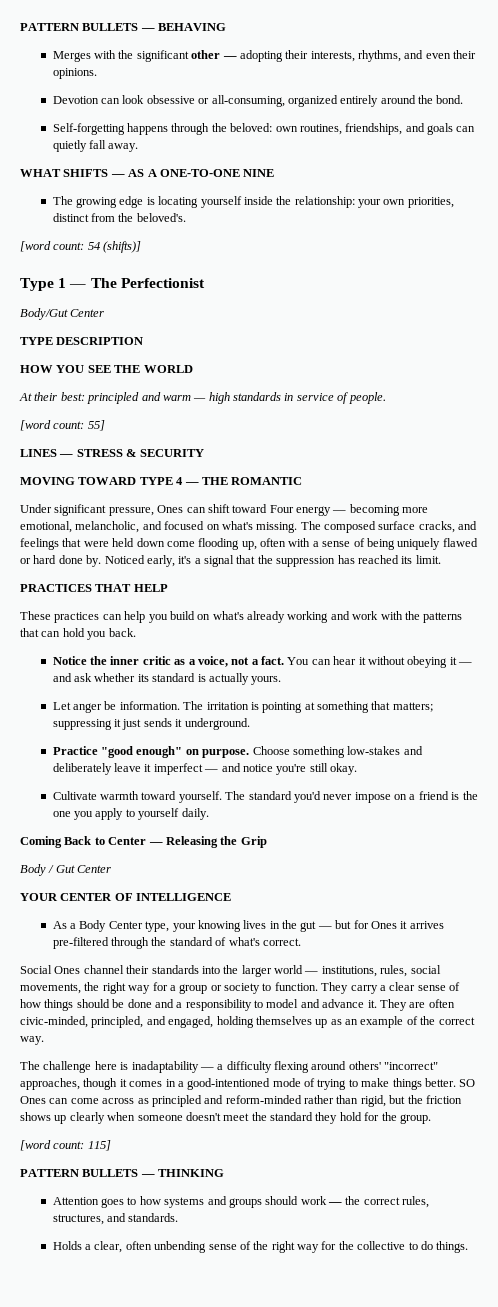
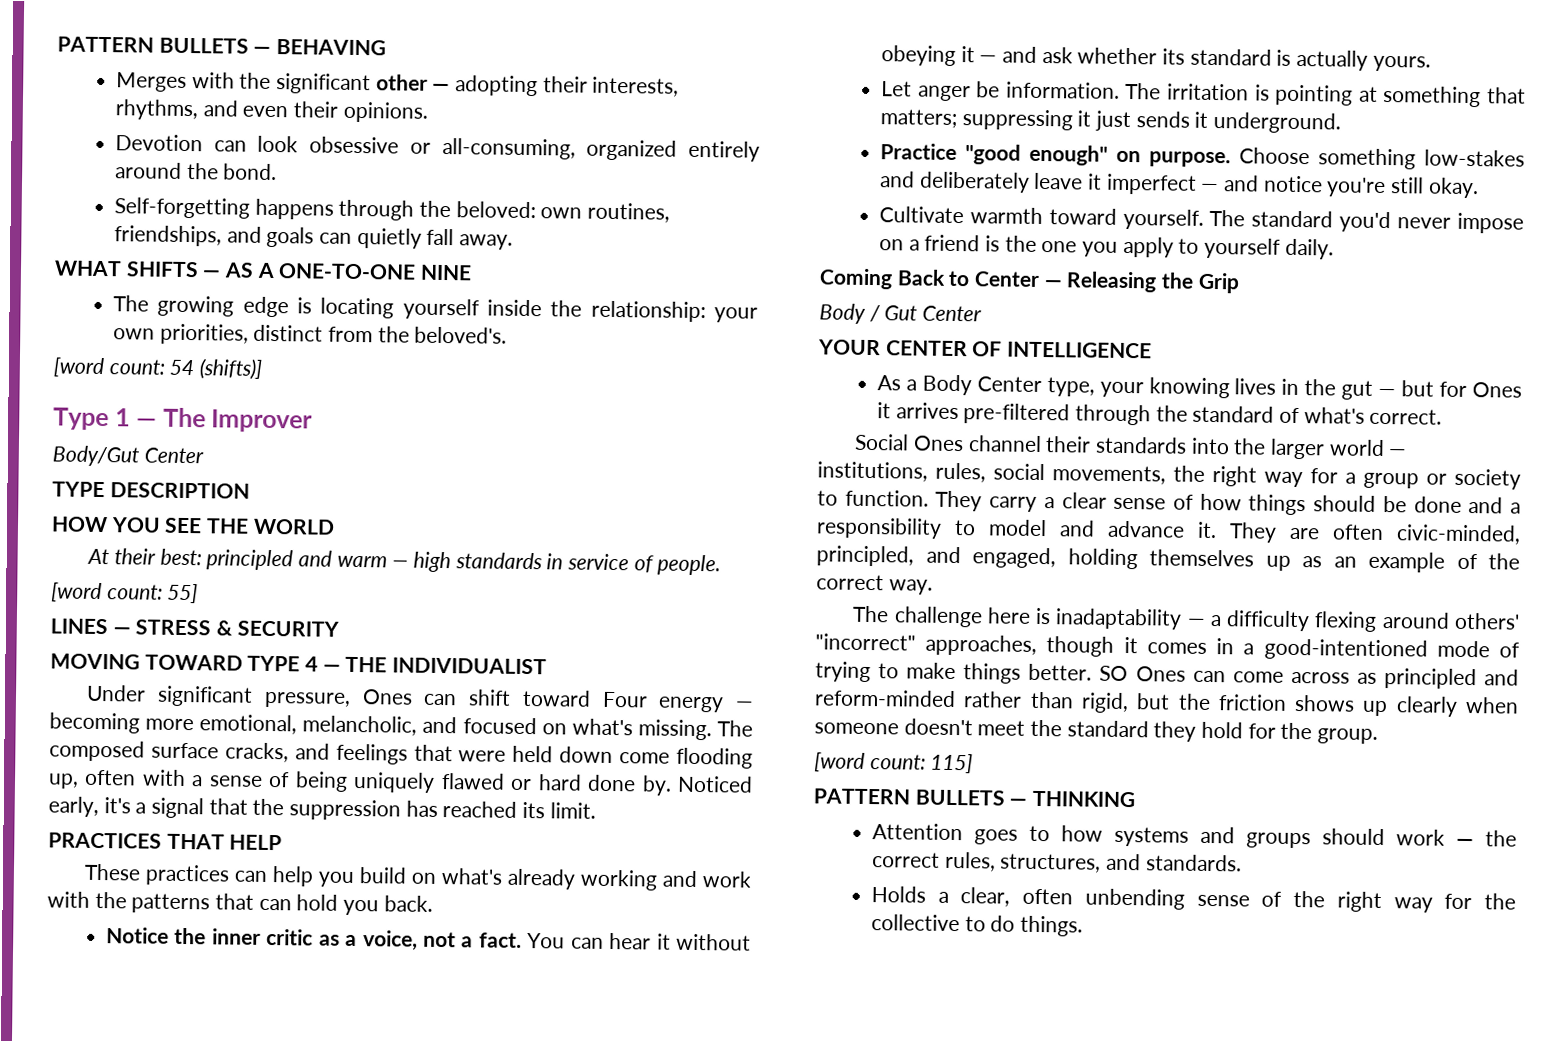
[120,278,205,288] Perfectionist -> [211,409,314,433] Improver
[231,477,303,485] ROMANTIC -> [392,657,548,675] INDIVIDUALIST

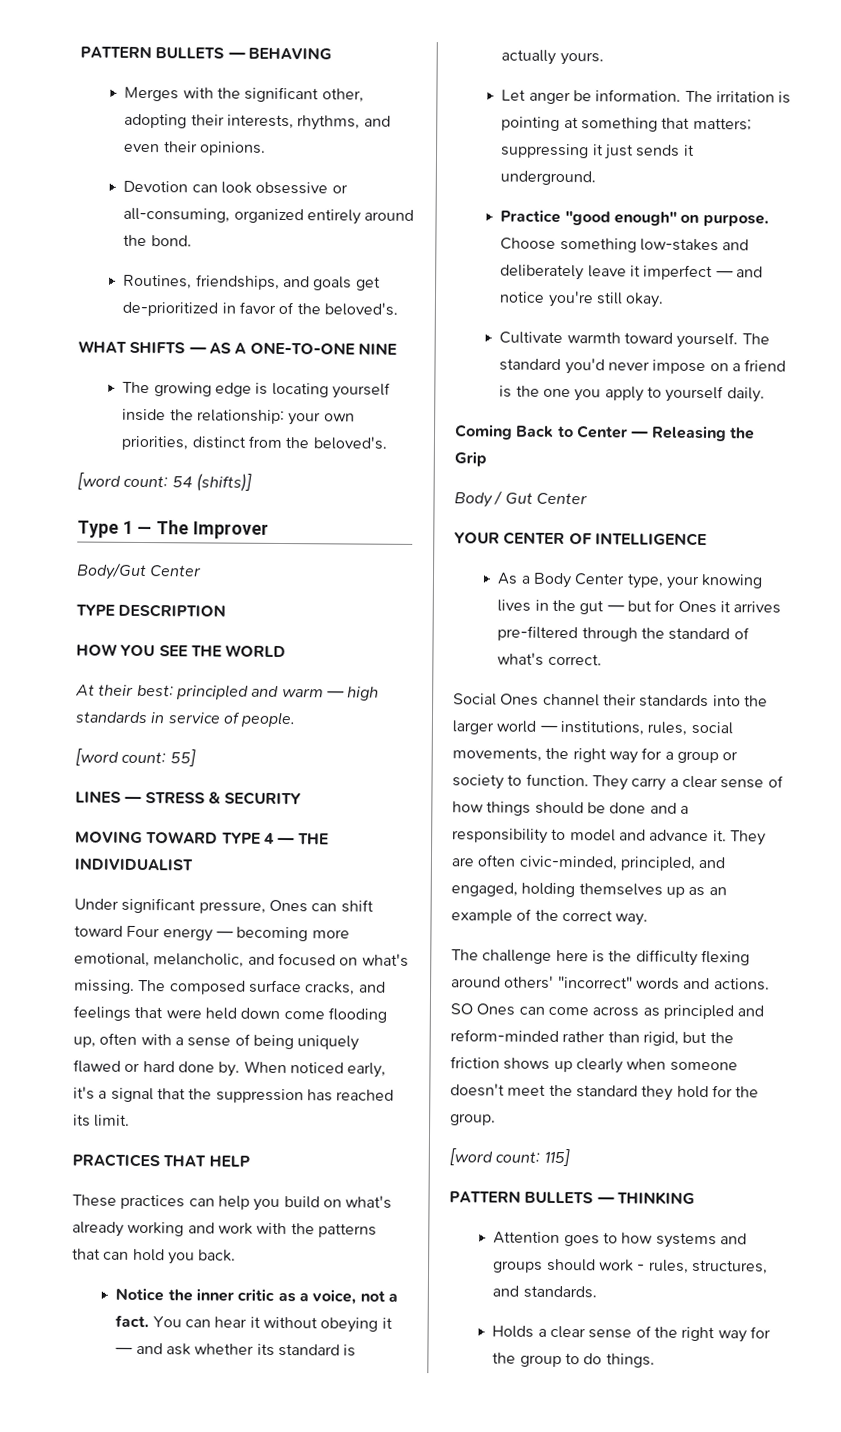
[375,74,451,92] other — -> [321,88,364,103] other,
[113,197,670,223] [113,225,513,250] Self-forgetting happens through the beloved: own routines, friendships, and goals can quietly fall away. -> [123,274,381,291] [122,301,399,317] Routines, friendships, and goals get de-prioritized in favor of the beloved's.
[676,775,753,793] Noticed -> [243,1060,344,1074] When noticed
[1055,608,1222,630] inadaptability — a -> [608,950,633,962] the
[925,634,1520,661] [815,661,1093,684] approaches, though it comes in a good-intentioned mode of trying to make things better. -> [635,977,770,991] words and actions.
[1455,830,1517,847] [871,852,940,868] — the correct -> [637,1264,646,1271] -
[960,887,1185,910] clear, often unbending -> [550,1325,587,1339] clear
[870,914,960,932] collective -> [519,1354,562,1368] group

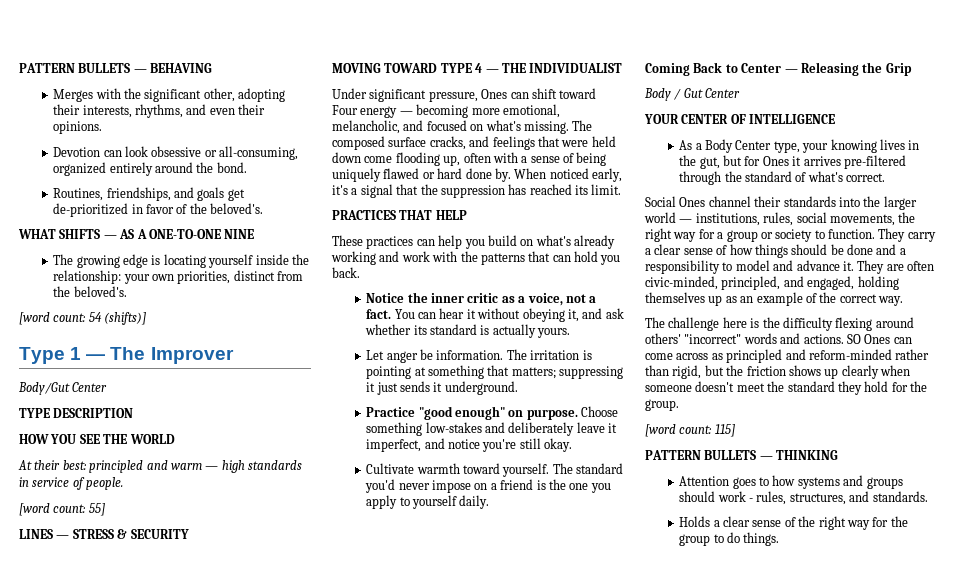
[381,1317,393,1329] [115,1347,134,1354] it — -> [567,309,579,322] it,
[643,264,734,281] imperfect — -> [366,439,422,452] imperfect,
[579,600,625,615] gut — -> [699,157,720,169] gut,

